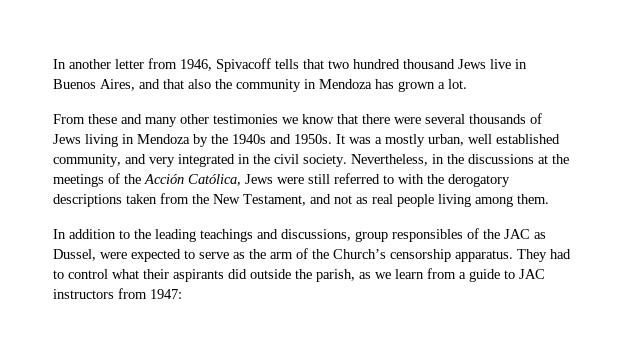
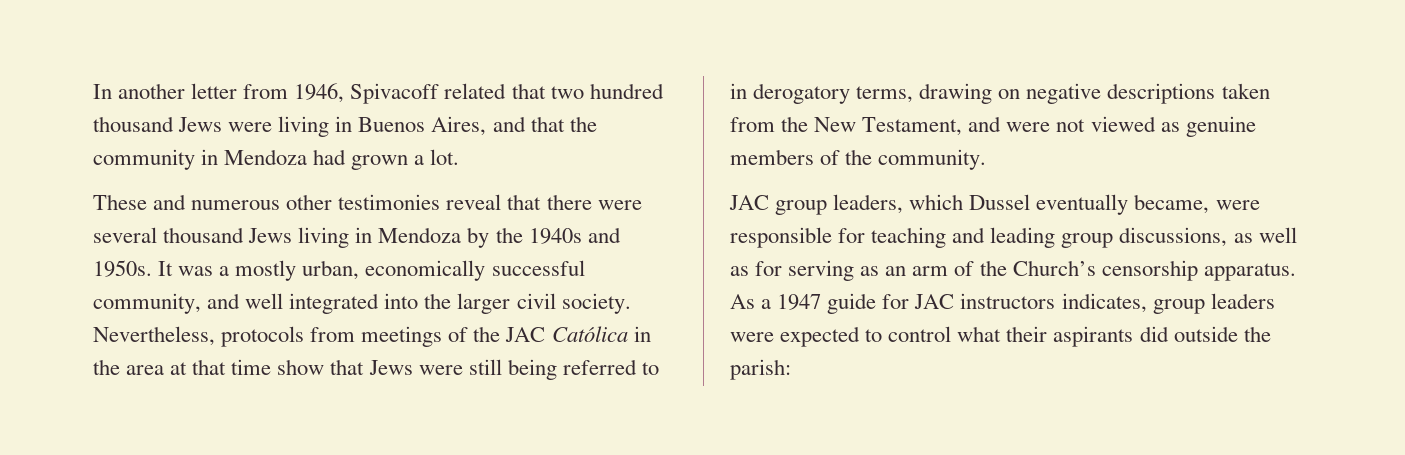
[275,59,299,69] tells -> [444,83,507,99] related
[490,59,511,69] live -> [228,116,330,137] were living
[188,79,211,89] also -> (565, 124) none
[375,79,394,89] has -> [313,149,347,165] had
[53,114,334,127] From these and many other testimonies we know -> [93,194,502,210] These and numerous other testimonies reveal
[469,113,542,124] thousands of -> [163,227,245,243] thousand
[468,134,560,144] [53,154,569,167] [53,173,241,187] well established community, and very integrated in the civil society. Nevertheless, in the discussions at the meetings of the Acción Católica, -> [365,260,585,281] [93,293,631,314] [93,326,651,347] [93,359,365,375] economically successful community, and well integrated into the larger civil society. Nevertheless, protocols from meetings of the JAC Católica in the area at that time show that
(330, 179) none -> [507,359,557,380] being
[398,174,510,187] with the derogatory -> [730,83,1102,104] in derogatory terms, drawing on negative
[334,194,549,207] [53,228,546,242] [53,249,266,262] not as real people living among them. // In addition to the leading teachings and discussions, group responsibles of the JAC as Dussel, were expected to serve as the -> [1006,116,1256,137] [730,149,987,170] [729,194,1260,215] [730,227,1297,248] [730,260,907,281] were not viewed as genuine members of the community. // JAC group leaders, which Dussel eventually became, were responsible for teaching and leading group discussions, as well as for serving as an
[517,249,571,262] They had -> [730,293,1275,314] [730,326,861,347] As a 1947 guide for JAC instructors indicates, group leaders were expected
[316,268,545,282] [53,288,182,299] parish, as we learn from a guide to JAC instructors from 1947: -> [730,359,791,380] parish:

